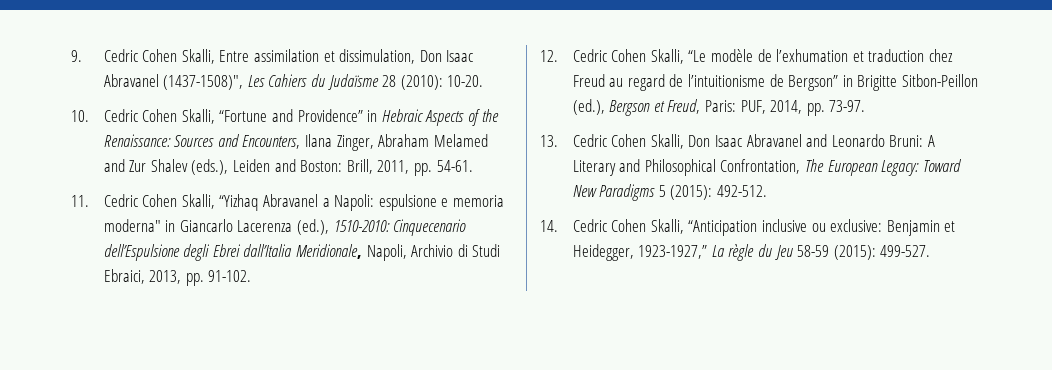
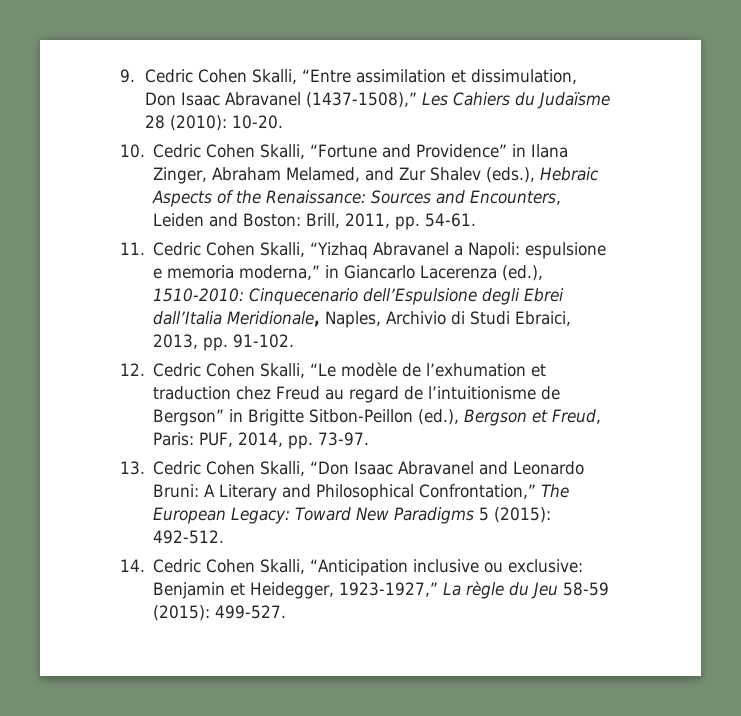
[219,50,250,62] Entre -> [301,69,351,83] “Entre
[163,75,244,90] (1437-1508)", -> [305,92,417,108] (1437-1508),”
(378, 116) none -> [531,144,569,158] [153,167,536,184] Ilana Zinger, Abraham Melamed, and Zur Shalev (eds.),
[305,134,488,151] [103,159,229,175] Ilana Zinger, Abraham Melamed and Zur Shalev (eds.), -> (562, 197) none
[103,219,161,232] moderna" -> [239,265,321,280] moderna,”
[366,244,407,261] Napoli, -> [325,311,382,328] Naples,
[688,135,711,147] Don -> [310,461,350,475] “Don
[720,159,801,174] Confrontation, -> [419,484,537,499] Confrontation,”

